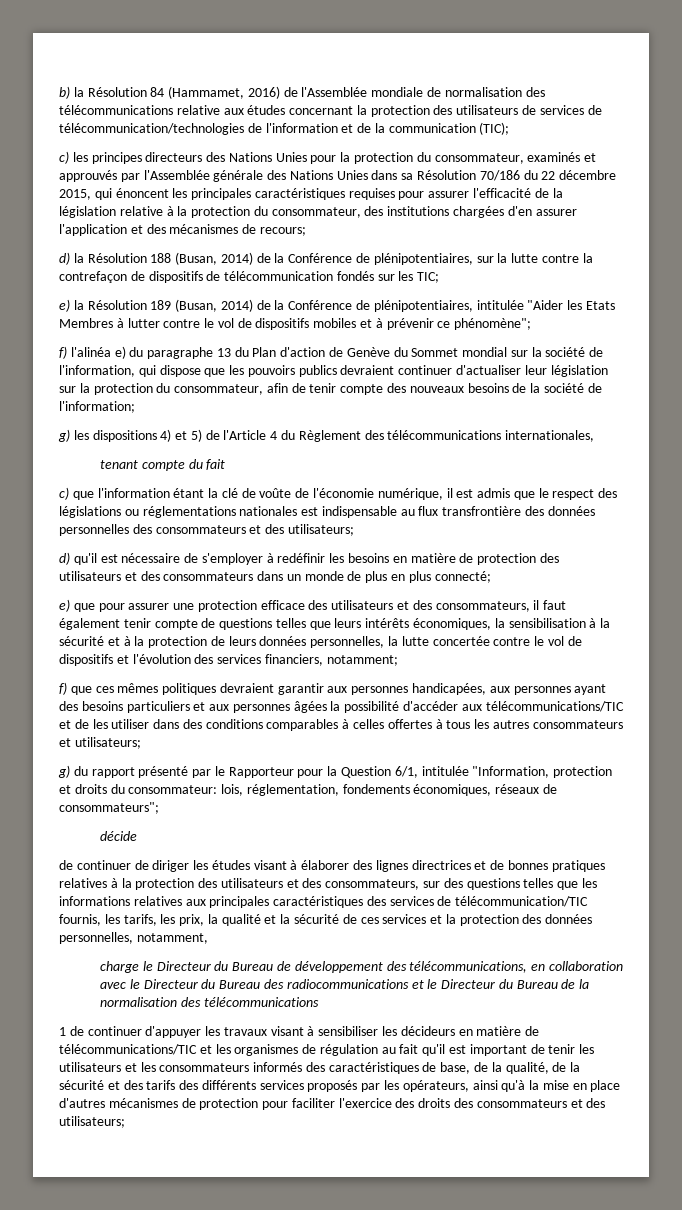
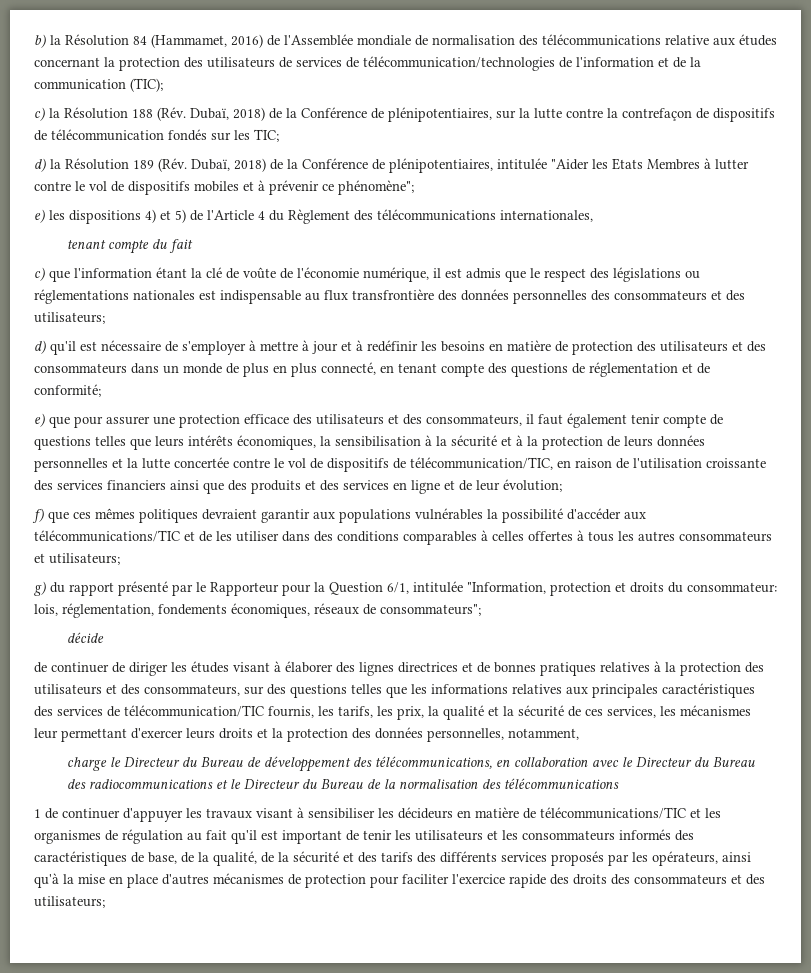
[72,152,597,164] [59,170,617,182] [59,188,563,200] [59,206,577,218] [59,224,306,236] [59,252,253,265] les principes directeurs des Nations Unies pour la protection du consommateur, examinés et approuvés par l'Assemblée générale des Nations Unies dans sa Résolution 70/186 du 22 décembre 2015, qui énoncent les principales caractéristiques requises pour assurer l'efficacité de la législation relative à la protection du consommateur, des institutions chargées d'en assurer l'application et des mécanismes de recours; // d) la Résolution 188 (Busan, 2014) -> [49,107,265,121] la Résolution 188 (Rév. Dubaï, 2018)
[59,299,70,312] e) -> [34,158,46,172] d)
[175,299,253,312] (Busan, 2014) -> [158,158,266,172] (Rév. Dubaï, 2018)
[59,346,604,359] [59,365,608,377] [59,383,602,395] [59,401,135,413] [58,429,70,442] f) l'alinéa e) du paragraphe 13 du Plan d'action de Genève du Sommet mondial sur la société de l'information, qui dispose que les pouvoirs publics devraient continuer d'actualiser leur législation sur la protection du consommateur, afin de tenir compte des nouveaux besoins de la société de l'information; // g) -> [34,209,45,223] e)
(274, 558) none -> [260,340,363,354] mettre à jour et à
[434,571,491,583] connecté; -> [321,362,710,377] [34,384,101,397] connecté, en tenant compte des questions de réglementation et de conformité;
[310,636,385,648] personnelles, -> [34,458,123,472] personnelles et
[116,654,398,666] et l'évolution des services financiers, notamment; -> [393,457,766,470] [34,479,562,494] de télécommunication/TIC, en raison de l'utilisation croissante des services financiers ainsi que des produits et des services en ligne et de leur évolution;
[351,683,607,695] [59,701,327,713] personnes handicapées, aux personnes ayant des besoins particuliers et aux personnes âgées -> [339,508,483,523] populations vulnérables
[382,914,427,924] services -> [607,705,751,718] [34,728,253,742] services, les mécanismes leur permettant d'exercer leurs droits
(392, 1103) none -> [509,874,546,888] rapide

